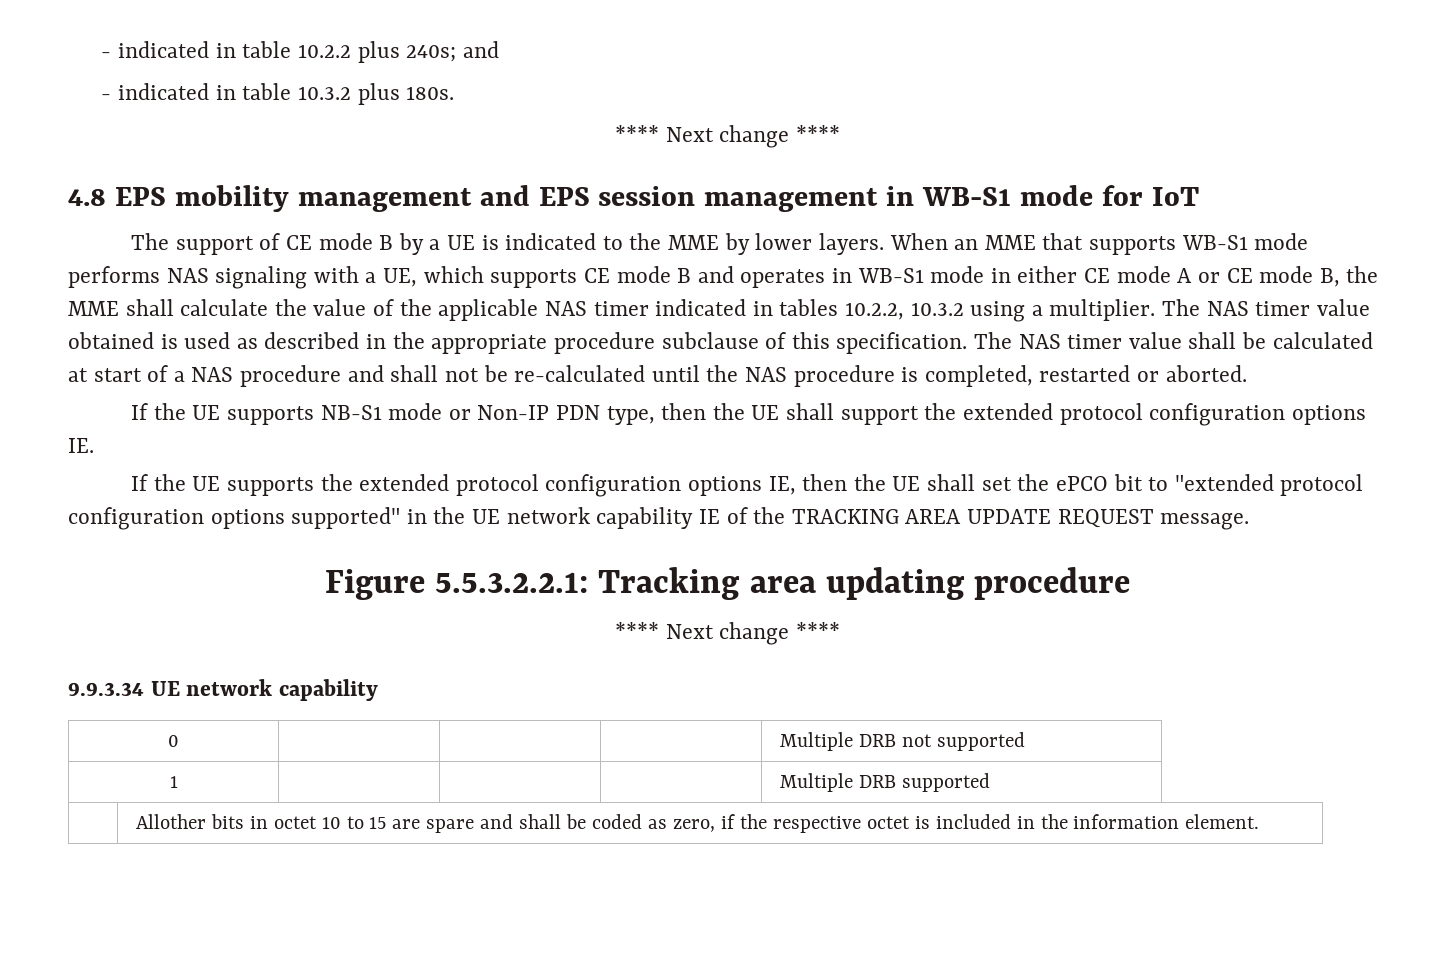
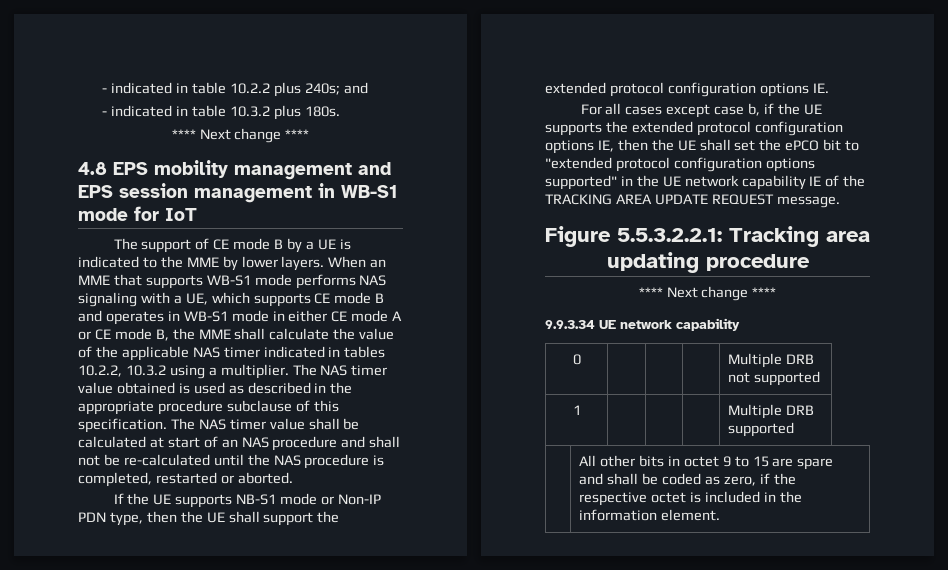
[173,371,185,382] a -> [221,439,238,448] an
[131,474,149,491] If -> [580,103,775,118] For all cases except case b, if
[135,814,206,829] Allother -> [579,455,636,467] All other
[321,817,341,829] 10 -> [722,456,731,467] 9

